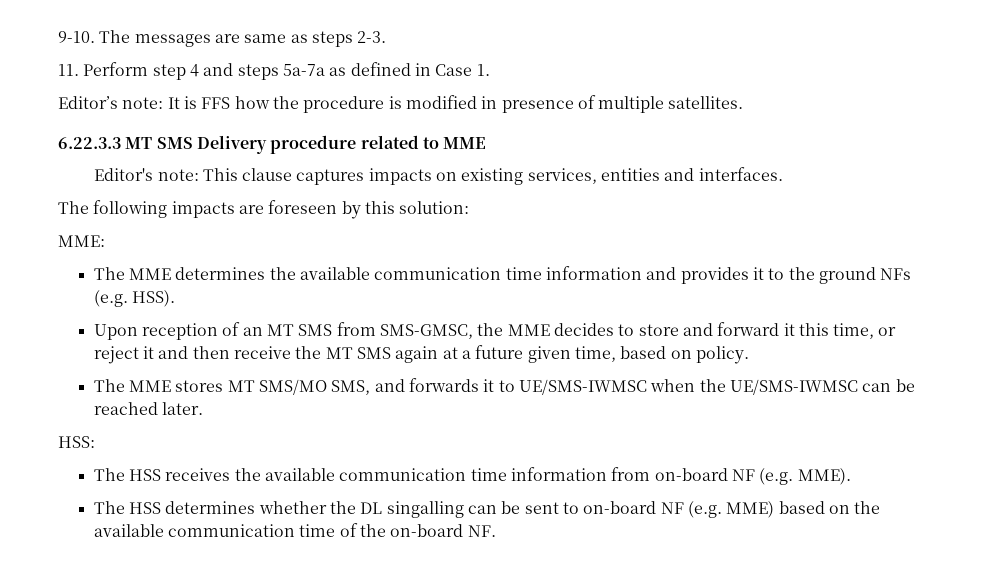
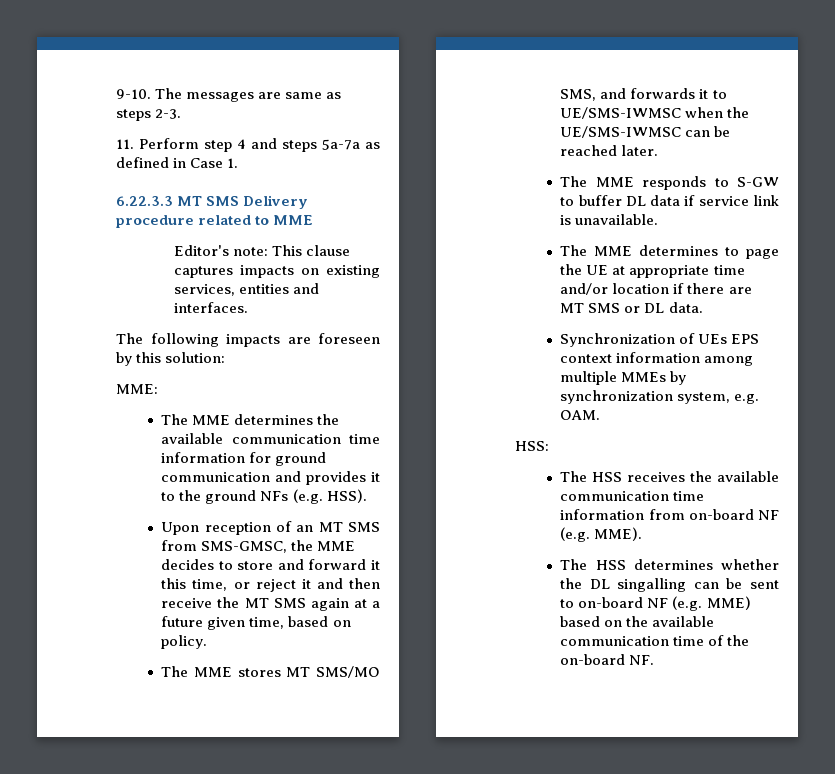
[58,95,744,113] // Editor’s note: It is FFS how the procedure is modified in presence of multiple satellites. -> (239, 163) none
(642, 273) none -> [249,452,327,466] [161,472,271,482] for ground communication
(204, 408) none -> [560,176,779,190] [560,195,779,206] [560,214,659,225] [560,245,779,259] [560,264,745,278] [560,283,752,295] [560,302,703,313] [560,333,760,347] [560,352,754,366] [560,371,687,385] [560,390,760,404] [560,410,601,420] // The MME responds to S-GW to buffer DL data if service link is unavailable. // The MME determines to page the UE at appropriate time and/or location if there are MT SMS or DL data. // Synchronization of UEs EPS context information among multiple MMEs by synchronization system, e.g. OAM.

